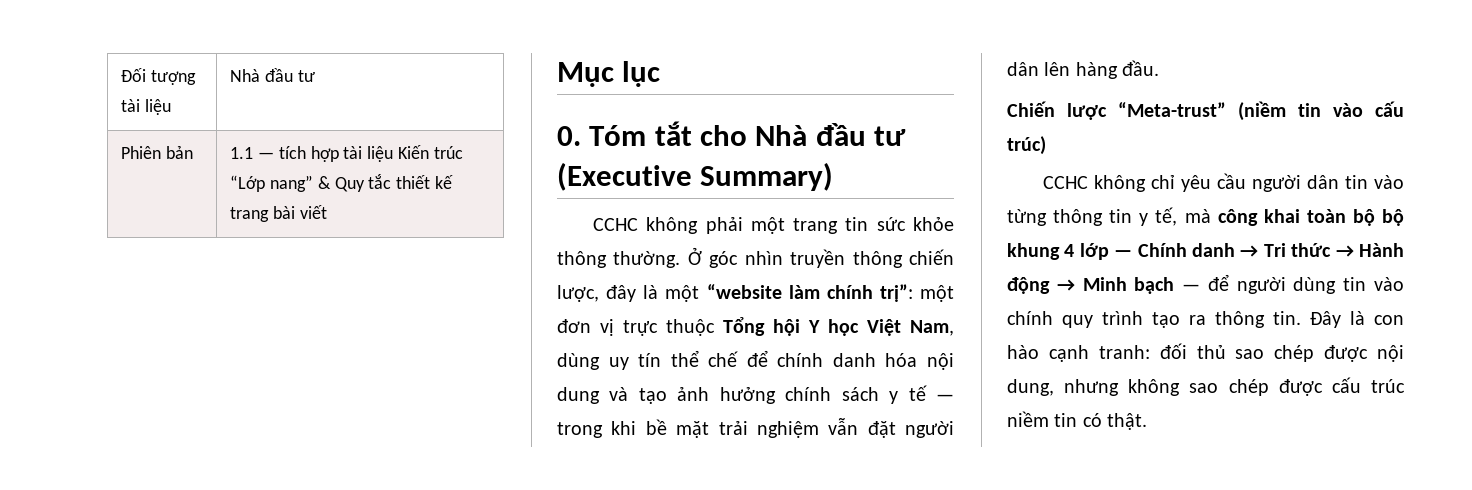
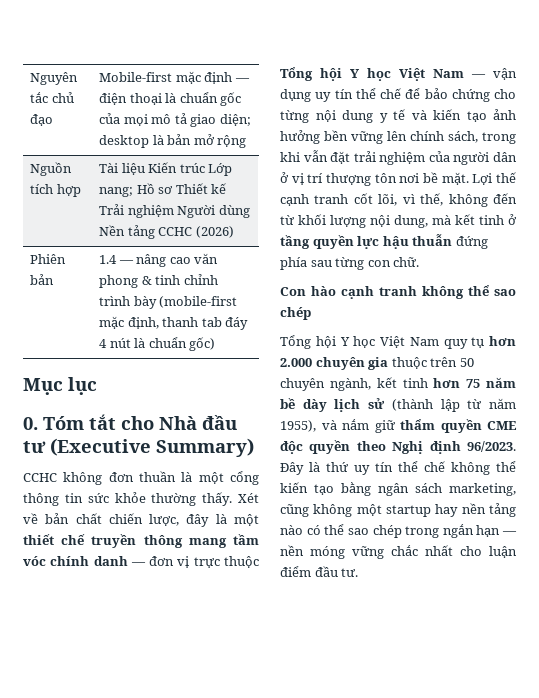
[120,68,196,85] [120,99,171,115] [229,68,315,82] [120,146,193,159] [229,145,464,162] [229,174,454,192] [229,205,327,222] Đối tượng tài liệu | Nhà đầu tư // Phiên bản | 1.1 — tích hợp tài liệu Kiến trúc “Lớp nang” & Quy tắc thiết kế trang bài viết -> [30,72,79,85] [30,92,74,103] [30,114,54,126] [99,71,250,84] [99,92,242,106] [99,113,251,127] [99,134,247,148] [30,162,73,176] [30,184,81,197] [99,162,233,176] [99,183,227,197] [99,204,250,218] [99,225,234,239] [30,254,67,264] [30,274,55,285] [99,253,219,267] [99,274,218,288] [99,296,238,309] [99,316,249,330] [99,337,216,351] Nguyên tắc chủ đạo | Mobile-first mặc định — điện thoại là chuẩn gốc của mọi mô tả giao diện; desktop là bản mở rộng // Nguồn tích hợp | Tài liệu Kiến trúc Lớp nang; Hồ sơ Thiết kế Trải nghiệm Người dùng Nền tảng CCHC (2026) // Phiên bản | 1.4 — nâng cao văn phong & tinh chỉnh trình bày (mobile-first mặc định, thanh tab đáy 4 nút là chuẩn gốc)
[705,217,954,234] [557,247,903,268] phải một trang tin sức khỏe thông thường. Ở góc nhìn truyền thông -> [108,471,259,485] [23,492,259,506] [23,513,102,524] đơn thuần là một cổng thông tin sức khỏe thường thấy. Xét về bản chất
[706,284,954,302] “website làm chính trị”: một -> [23,534,259,548] [23,556,146,566] thiết chế truyền thông mang tầm vóc chính danh —
[910,320,954,336] [557,353,600,370] Nam, dùng -> [433,68,517,80] [280,89,311,102] Nam — vận dụng
[777,353,954,370] [557,385,955,404] [557,418,954,438] [1007,60,1160,79] [1007,101,1404,121] [1007,136,1046,155] [1043,173,1404,192] [1007,207,1404,226] [1007,243,1404,260] [1007,274,1404,294] [1007,311,1404,328] [1007,343,1404,362] [1007,377,1405,396] [1007,411,1148,430] chính danh hóa nội dung và tạo ảnh hưởng chính sách y tế — trong khi bề mặt trải nghiệm vẫn đặt người dân lên hàng đầu. // Chiến lược “Meta-trust” (niềm tin vào cấu trúc) // CCHC không chỉ yêu cầu người dân tin vào từng thông tin y tế, mà công khai toàn bộ bộ khung 4 lớp — Chính danh → Tri thức → Hành động → Minh bạch — để người dùng tin vào chính quy trình tạo ra thông tin. Đây là con hào cạnh tranh: đối thủ sao chép được nội dung, nhưng không sao chép được cấu trúc niềm tin có thật. -> [424,88,516,102] [280,109,516,123] [280,130,516,144] [280,150,517,165] [280,172,516,186] [280,193,517,207] [280,214,517,228] [280,234,488,249] [280,257,420,270] [280,285,516,299] [280,307,311,320] [280,335,516,349] [280,357,474,370] [280,377,516,391] [280,398,516,412] [280,419,517,433] [280,440,516,454] [280,461,516,475] [280,482,516,496] [280,503,516,517] [280,524,517,538] [280,545,517,559] [280,566,359,577] bảo chứng cho từng nội dung y tế và kiến tạo ảnh hưởng bền vững lên chính sách, trong khi vẫn đặt trải nghiệm của người dân ở vị trí thượng tôn nơi bề mặt. Lợi thế cạnh tranh cốt lõi, vì thế, không đến từ khối lượng nội dung, mà kết tinh ở tầng quyền lực hậu thuẫn đứng phía sau từng con chữ. // Con hào cạnh tranh không thể sao chép // Tổng hội Y học Việt Nam quy tụ hơn 2.000 chuyên gia thuộc trên 50 chuyên ngành, kết tinh hơn 75 năm bề dày lịch sử (thành lập từ năm 1955), và nắm giữ thẩm quyền CME độc quyền theo Nghị định 96/2023. Đây là thứ uy tín thể chế không thể kiến tạo bằng ngân sách marketing, cũng không một startup hay nền tảng nào có thể sao chép trong ngắn hạn — nền móng vững chắc nhất cho luận điểm đầu tư.

